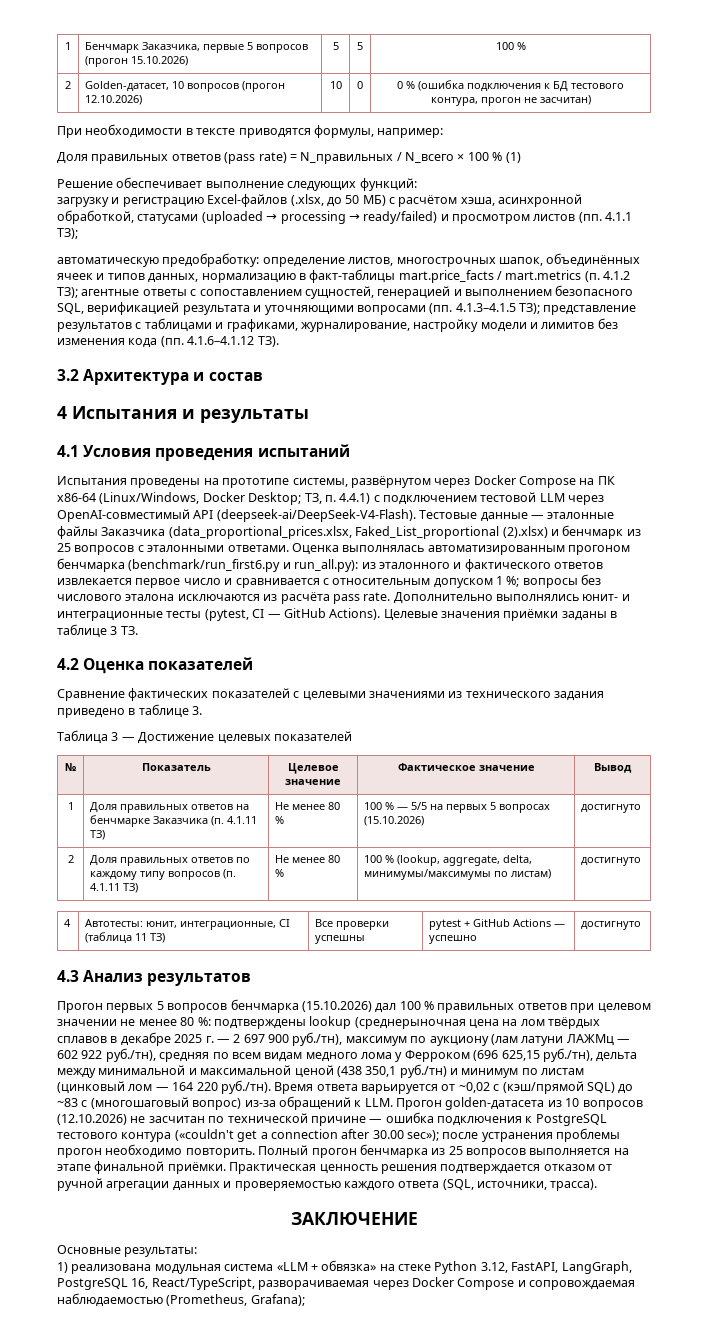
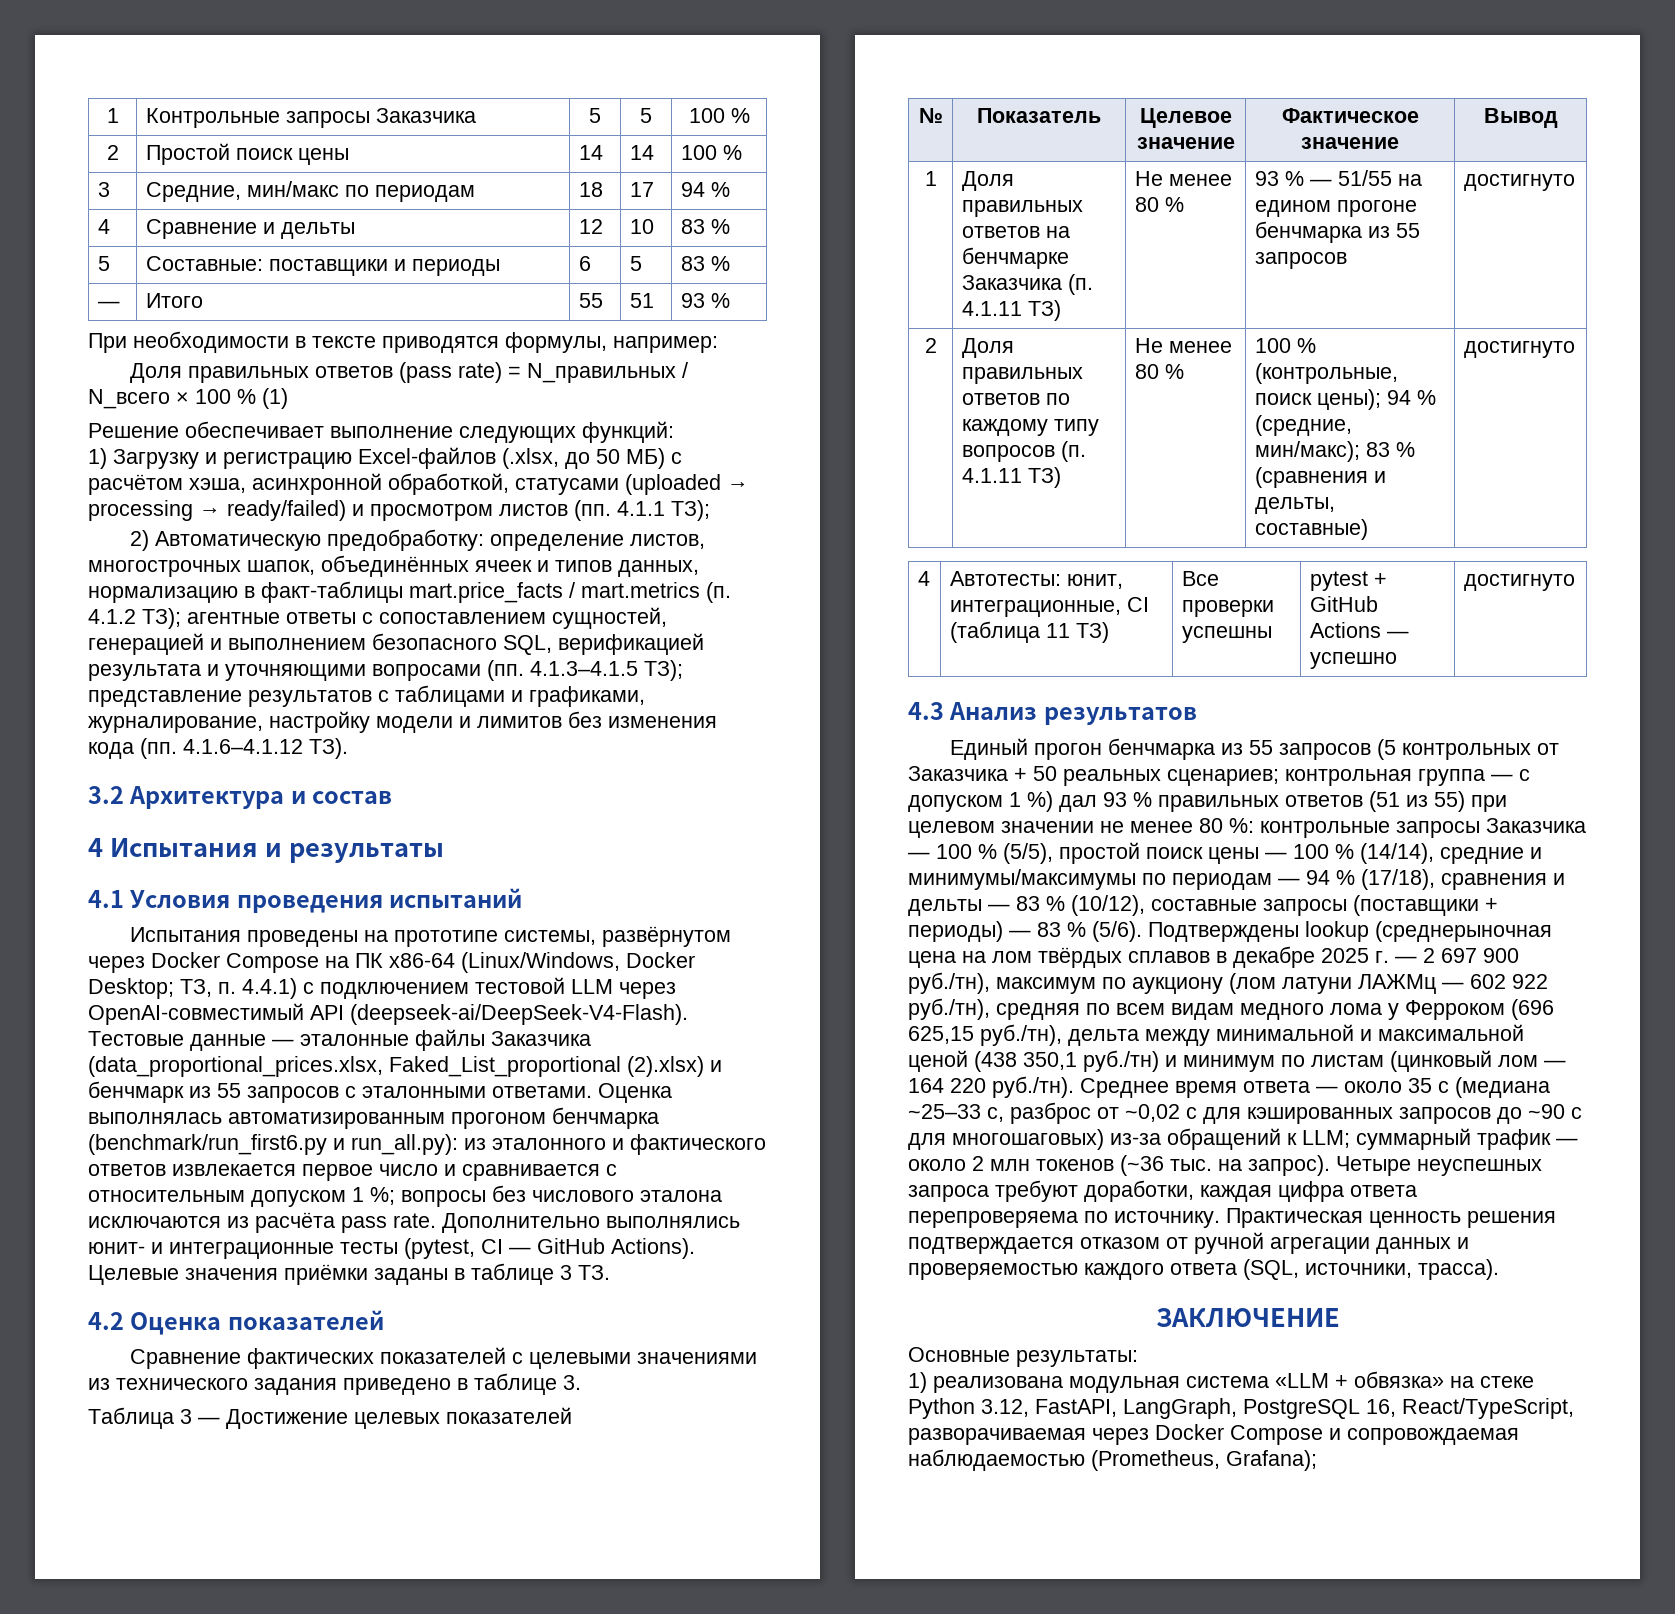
[65,42,71,50] [85,42,309,53] [85,56,189,67] 1 | Бенчмарк Заказчика, первые 5 вопросов (прогон 15.10.2026) -> [106,108,119,123] [145,108,476,128] 1 | Контрольные запросы Заказчика
[85,81,286,92] [85,95,143,105] [329,81,342,89] [357,81,363,89] [397,80,624,92] [430,95,591,106] Golden-датасет, 10 вопросов (прогон 12.10.2026) | 10 | 0 | 0 % (ошибка подключения к БД тестового контура, прогон не засчитан) -> [145,143,349,165] [578,145,603,160] [629,145,654,160] [680,145,742,160] [97,182,110,197] [145,181,475,202] [578,182,603,197] [629,182,654,197] [680,182,730,197] [97,219,110,234] [145,219,355,239] [578,219,603,234] [629,219,654,234] [680,219,730,234] [97,256,110,271] [145,256,500,276] [578,256,591,271] [629,256,642,271] [680,256,730,271] [97,301,120,308] [145,293,203,308] [578,293,603,308] [629,293,654,308] [680,293,730,308] Простой поиск цены | 14 | 14 | 100 % // 3 | Средние, мин/макс по периодам | 18 | 17 | 94 % // 4 | Сравнение и дельты | 12 | 10 | 83 % // 5 | Составные: поставщики и периоды | 6 | 5 | 83 % // — | Итого | 55 | 51 | 93 %
[57,197,109,207] загрузку -> [88,448,199,469] 1) Загрузку
[57,257,159,267] автоматическую -> [129,530,321,551] 2) Автоматическую
[57,543,135,555] 25 вопросов -> [217,1083,339,1103] 55 запросов
[364,802,383,810] 100 -> [1254,171,1279,186] 93
[411,802,551,813] [364,816,425,826] 5/5 на первых 5 вопросах (15.10.2026) -> [1337,170,1422,186] [1254,200,1417,217] [1254,221,1420,243] [1254,252,1347,269] 51/55 на едином прогоне бенчмарка из 55 запросов
[397,855,533,866] [364,869,552,880] (lookup, aggregate, delta, минимумы/максимумы по листам) -> [1254,363,1398,384] [1254,389,1436,410] [1254,415,1352,436] [1254,441,1415,462] [1254,467,1386,488] [1254,497,1335,514] [1254,519,1368,540] (контрольные, поиск цены); 94 % (средние, мин/макс); 83 % (сравнения и дельты, составные)
[57,999,567,1013] Прогон первых 5 вопросов бенчмарка (15.10.2026) дал 100 % правильных ответов -> [949,738,1559,760] [908,766,1530,786] [908,791,1465,812] Единый прогон бенчмарка из 55 запросов (5 контрольных от Заказчика + 50 реальных сценариев; контрольная группа — с допуском 1 %) дал 93 % правильных ответов (51 из 55)
[213,1019,306,1029] подтверждены -> [1260,818,1586,838] [908,842,1542,864] [908,869,1565,890] [908,895,1498,916] [908,921,1299,942] контрольные запросы Заказчика — 100 % (5/5), простой поиск цены — 100 % (14/14), средние и минимумы/максимумы по периодам — 94 % (17/18), сравнения и дельты — 83 % (10/12), составные запросы (поставщики + периоды) — 83 % (5/6). Подтверждены
[490,1034,518,1045] (лам -> [1229,973,1276,994] (лом
[274,1081,634,1094] [57,1096,643,1110] [57,1112,607,1126] [57,1128,621,1142] [57,1144,629,1158] [57,1161,226,1174] Время ответа варьируется от ~0,02 с (кэш/прямой SQL) до ~83 с (многошаговый вопрос) из-за обращений к LLM. Прогон golden-датасета из 10 вопросов (12.10.2026) не засчитан по технической причине — ошибка подключения к PostgreSQL тестового контура («couldn't get a connection after 30.00 sec»); после устранения проблемы прогон необходимо повторить. Полный прогон бенчмарка из 25 вопросов выполняется на этапе финальной приёмки. -> [1080,1077,1550,1098] [908,1102,1582,1124] [908,1128,1578,1150] [908,1155,1542,1176] [908,1180,1417,1202] [908,1211,1220,1228] Среднее время ответа — около 35 с (медиана ~25–33 с, разброс от ~0,02 с для кэшированных запросов до ~90 с для многошаговых) из-за обращений к LLM; суммарный трафик — около 2 млн токенов (~36 тыс. на запрос). Четыре неуспешных запроса требуют доработки, каждая цифра ответа перепроверяема по источнику.

